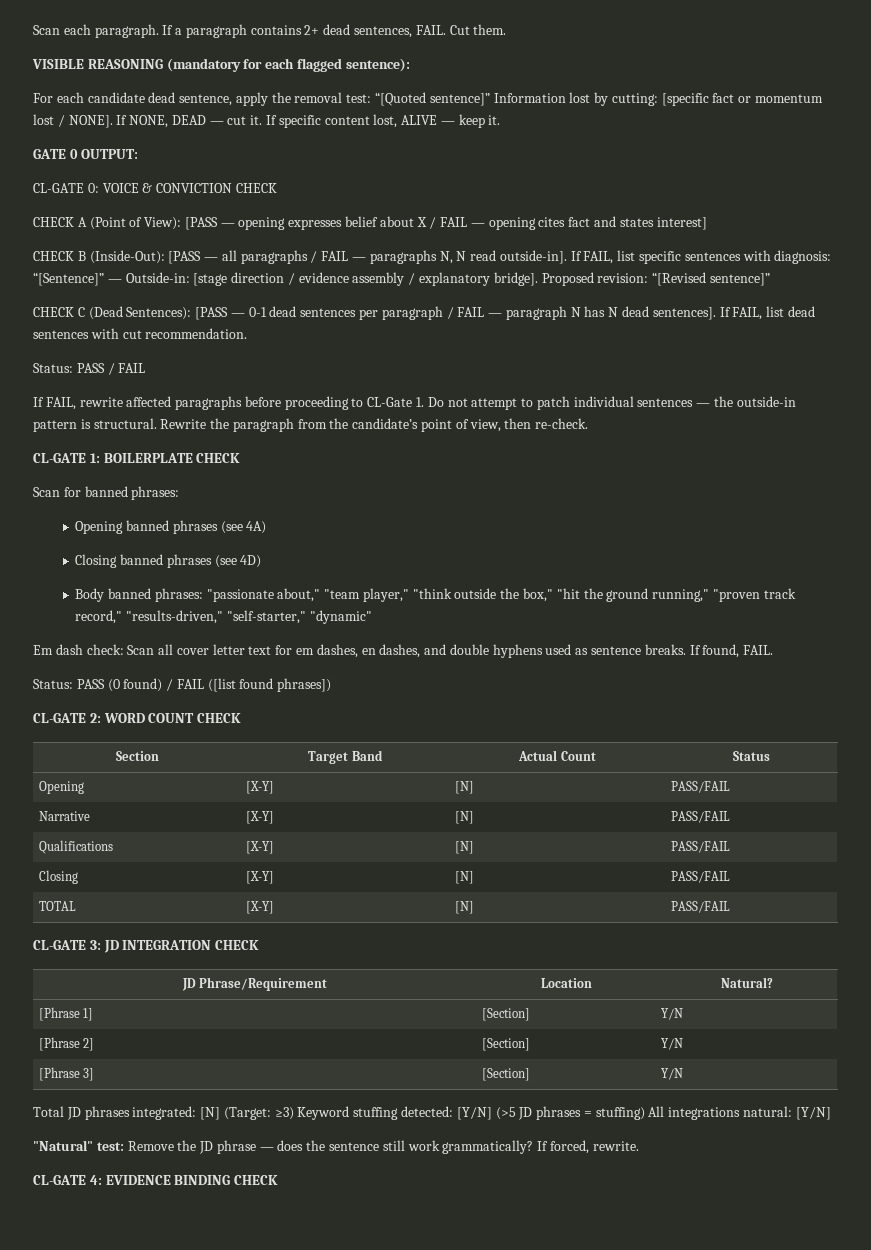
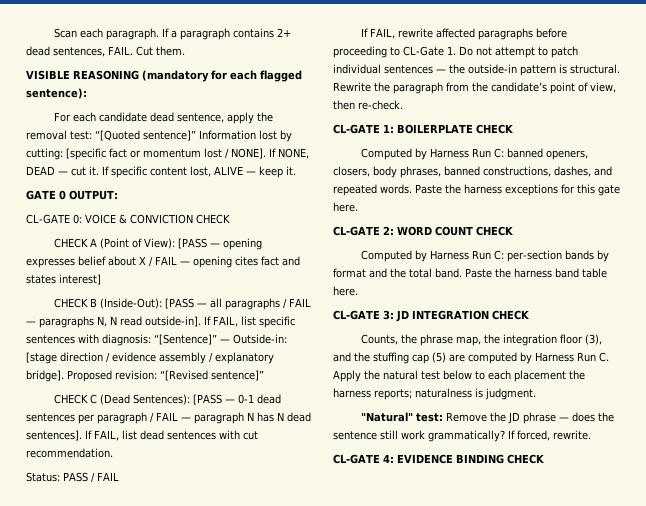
[33,486,180,500] [75,520,267,534] [75,554,262,568] [75,588,796,602] [75,610,372,624] [33,644,774,658] [33,678,332,692] Scan for banned phrases: // Opening banned phrases (see 4A) // Closing banned phrases (see 4D) // Body banned phrases: "passionate about," "team player," "think outside the box," "hit the ground running," "proven track record," "results-driven," "self-starter," "dynamic" // Em dash check: Scan all cover letter text for em dashes, en dashes, and double hyphens used as sentence breaks. If found, FAIL. // Status: PASS (0 found) / FAIL ([list found phrases]) -> [361,148,589,160] [333,166,612,178] [333,184,620,196] [333,202,358,212] Computed by Harness Run C: banned openers, closers, body phrases, banned constructions, dashes, and repeated words. Paste the harness exceptions for this gate here.
[115,751,159,761] [308,750,383,764] [518,750,596,761] [733,751,770,761] [38,781,84,794] [245,781,274,794] [454,781,474,794] [670,781,730,793] [38,811,90,821] [245,811,274,824] [454,811,474,824] [670,811,730,823] [38,840,113,854] [245,841,274,854] [454,841,474,854] [670,841,730,853] [38,870,78,884] [245,871,274,884] [454,871,474,884] [670,871,730,883] [38,901,76,911] [245,901,274,914] [454,901,474,914] [670,901,730,913] // Section | Target Band | Actual Count | Status // Opening | [X-Y] | [N] | PASS/FAIL // Narrative | [X-Y] | [N] | PASS/FAIL // Qualifications | [X-Y] | [N] | PASS/FAIL // Closing | [X-Y] | [N] | PASS/FAIL // TOTAL | [X-Y] | [N] | PASS/FAIL -> [361,250,610,262] [333,268,607,278] [333,286,358,296] // Computed by Harness Run C: per-section bands by format and the total band. Paste the harness band table here.
[181,977,328,991] [540,978,592,988] [720,977,773,988] [38,1007,94,1021] [481,1008,530,1021] [660,1008,683,1020] [38,1037,95,1051] [481,1038,530,1051] [660,1038,683,1050] [38,1067,95,1081] [481,1068,530,1081] [660,1068,683,1080] [33,1106,831,1120] // JD Phrase/Requirement | Location | Natural? // [Phrase 1] | [Section] | Y/N // [Phrase 2] | [Section] | Y/N // [Phrase 3] | [Section] | Y/N // Total JD phrases integrated: [N] (Target: ≥3) Keyword stuffing detected: [Y/N] (>5 JD phrases = stuffing) All integrations natural: [Y/N] -> [361,334,603,346] [333,352,609,364] [333,370,585,382] [333,388,536,400] // Counts, the phrase map, the integration floor (3), and the stuffing cap (5) are computed by Harness Run C. Apply the natural test below to each placement the harness reports; naturalness is judgment.

